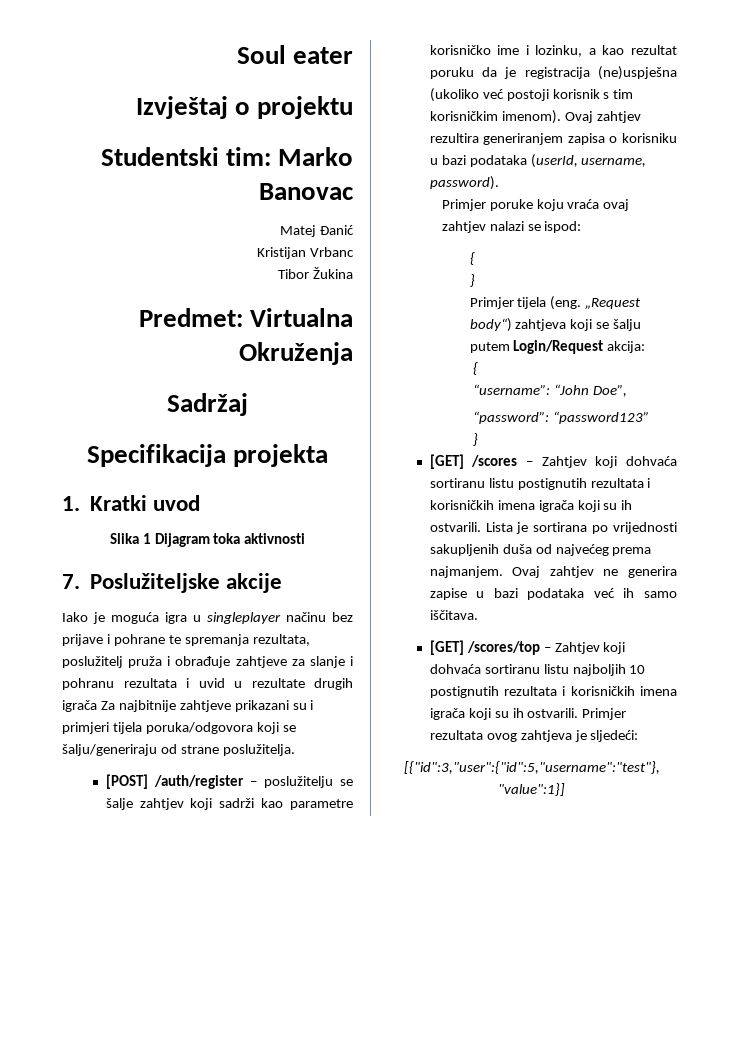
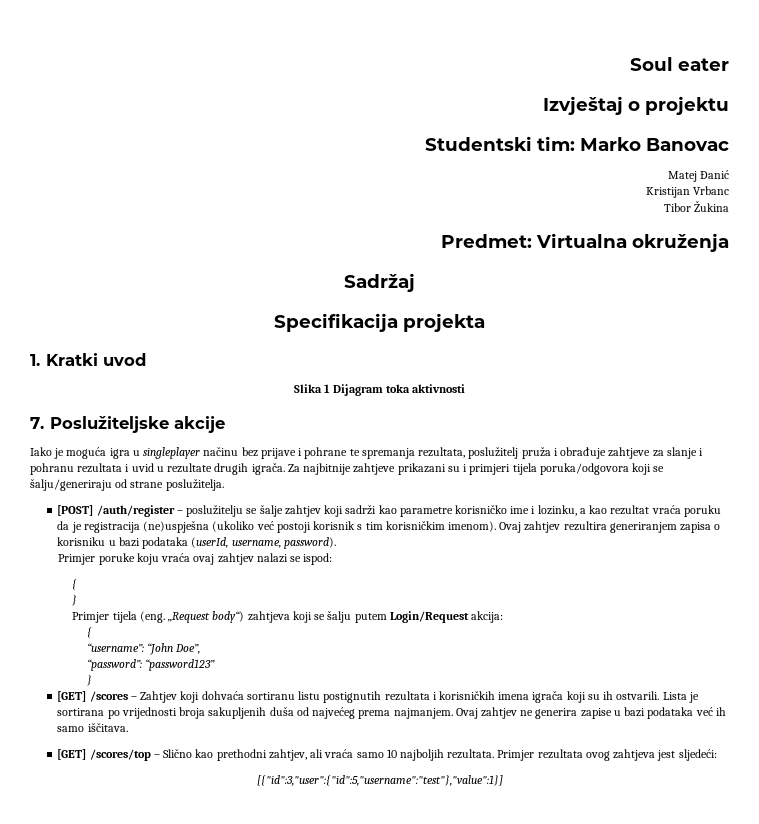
[239,342,353,365] Okruženja -> [632,233,729,252] okruženja
[62,700,97,712] igrača -> [251,463,285,475] igrača.
(677, 50) none -> [651,505,681,514] vraća
(677, 528) none -> [179,707,206,719] broja
[554,642,626,654] [429,664,646,676] [429,686,677,698] [429,708,579,720] Zahtjev koji dohvaća sortiranu listu najboljih 10 postignutih rezultata i korisničkih imena igrača koji su ih ostvarili. -> [163,749,495,761] Slično kao prethodni zahtjev, ali vraća samo 10 najboljih rezultata.
[574,730,587,742] je -> [657,750,676,761] jest

